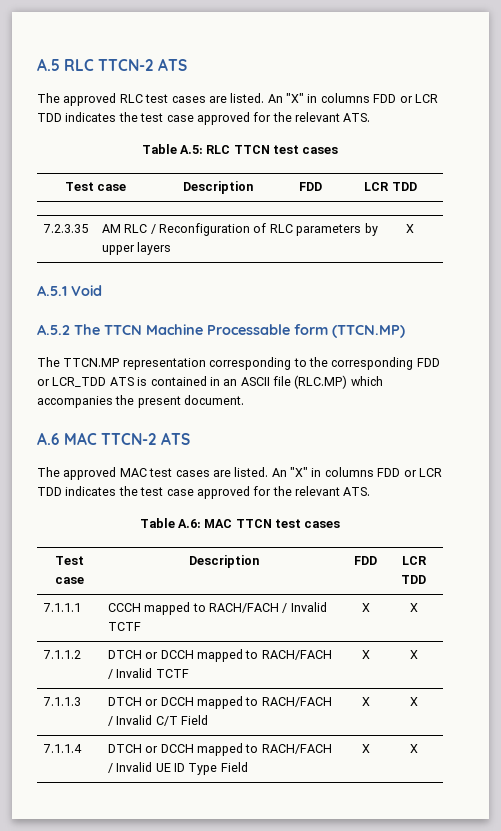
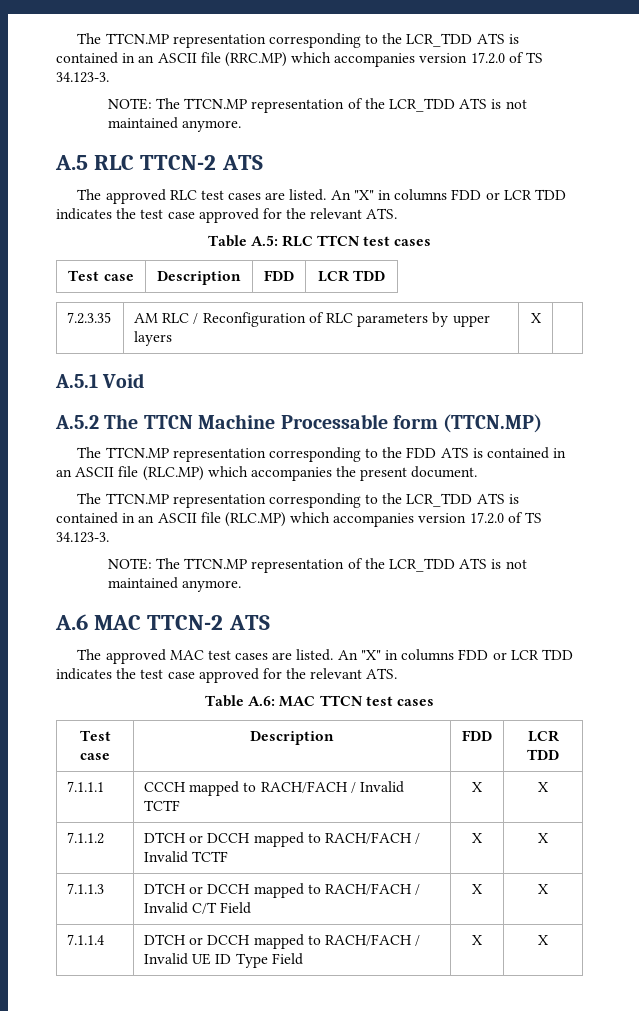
(37, 64) none -> [77,33,519,48] [56,52,544,67] [56,72,109,83] [107,98,527,113] [107,117,242,132] The TTCN.MP representation corresponding to the LCR_TDD ATS is contained in an ASCII file (RRC.MP) which accompanies version 17.2.0 of TS 34.123-3. // NOTE: The TTCN.MP representation of the LCR_TDD ATS is not maintained anymore. //
[331,357,440,370] [37,377,107,387] corresponding FDD or LCR_TDD -> [406,447,437,458] FDD
(245, 400) none -> [77,493,519,508] [56,512,543,527] [56,532,109,543] [107,558,527,573] [107,577,242,592] // The TTCN.MP representation corresponding to the LCR_TDD ATS is contained in an ASCII file (RLC.MP) which accompanies version 17.2.0 of TS 34.123-3. // NOTE: The TTCN.MP representation of the LCR_TDD ATS is not maintained anymore.

